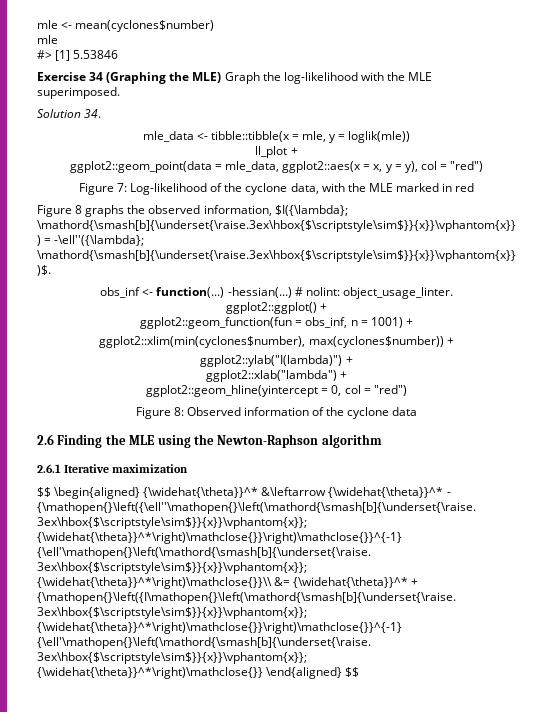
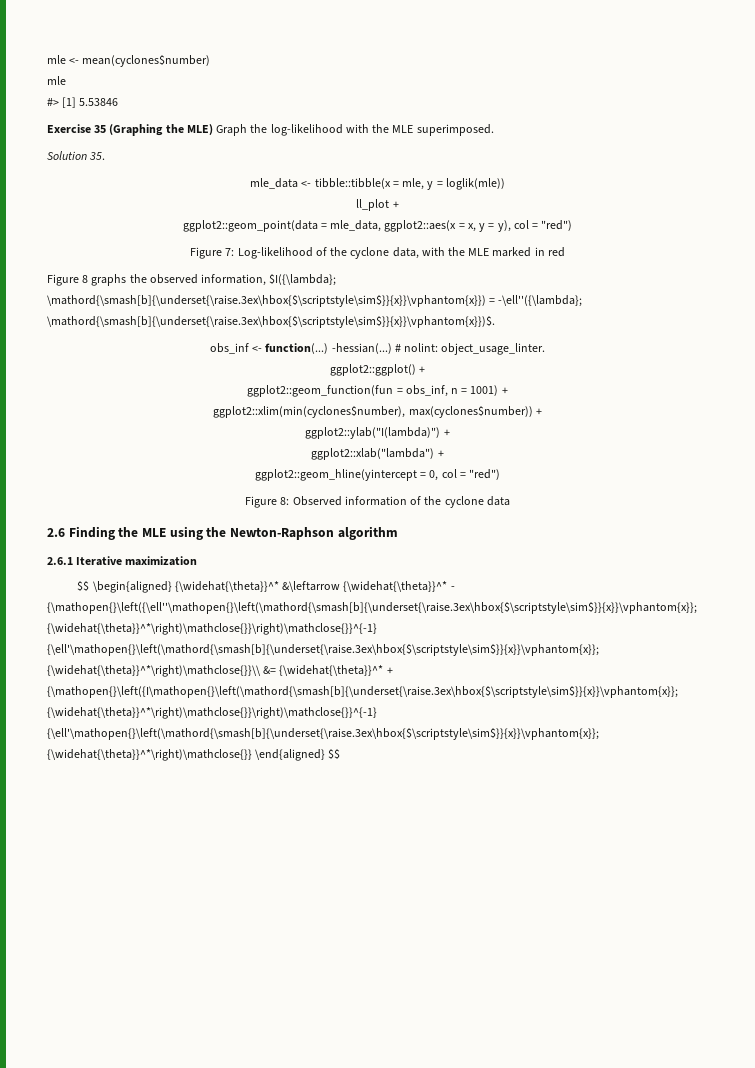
[89,72,104,81] 34 -> [94,125,107,133] 35
[84,109,102,118] 34. -> [89,152,106,160] 35.

